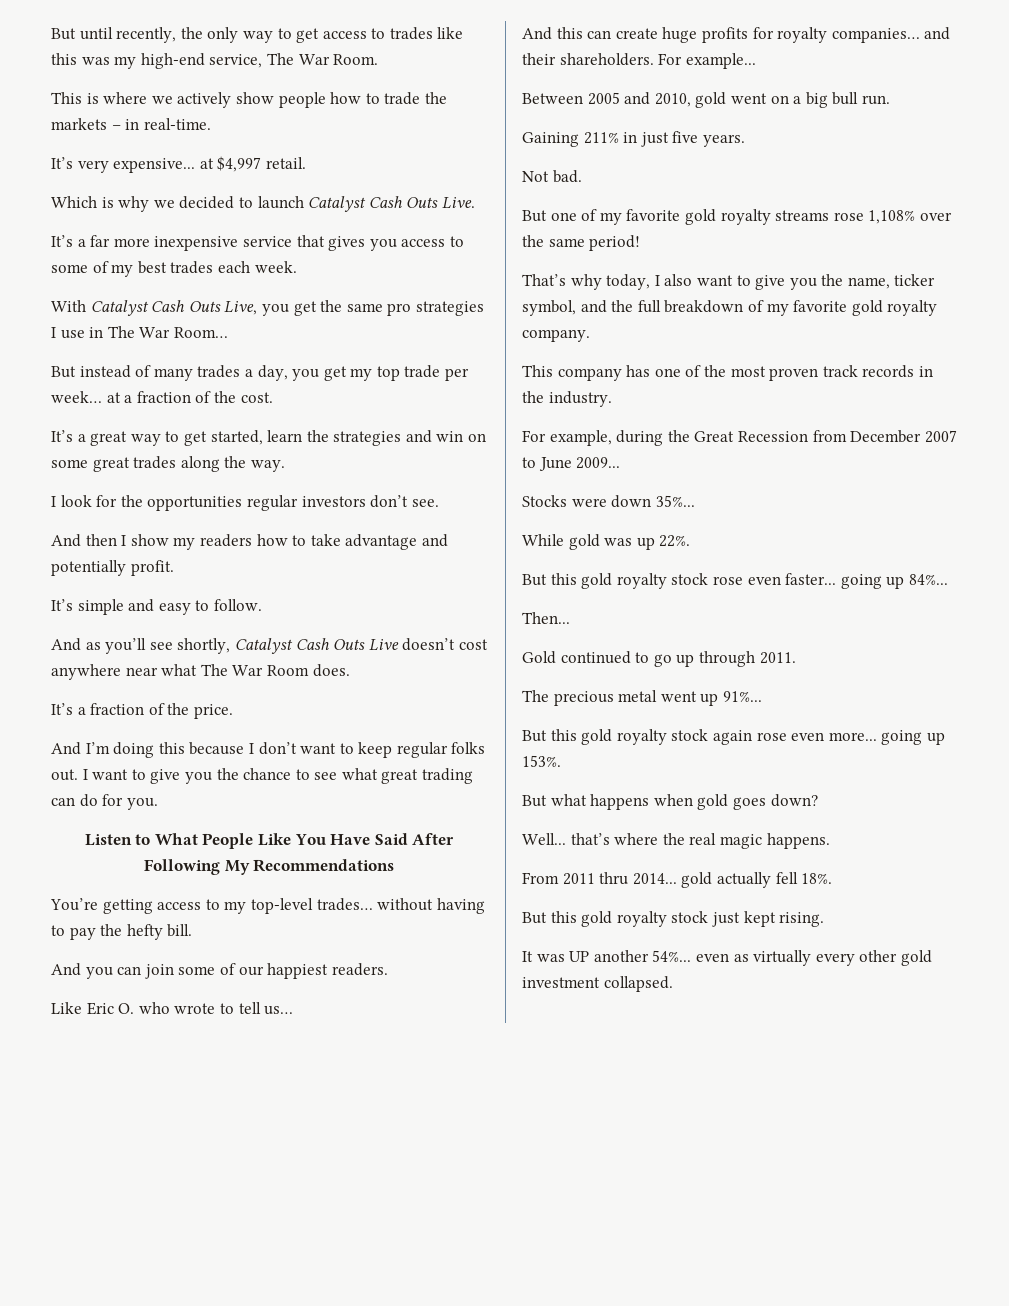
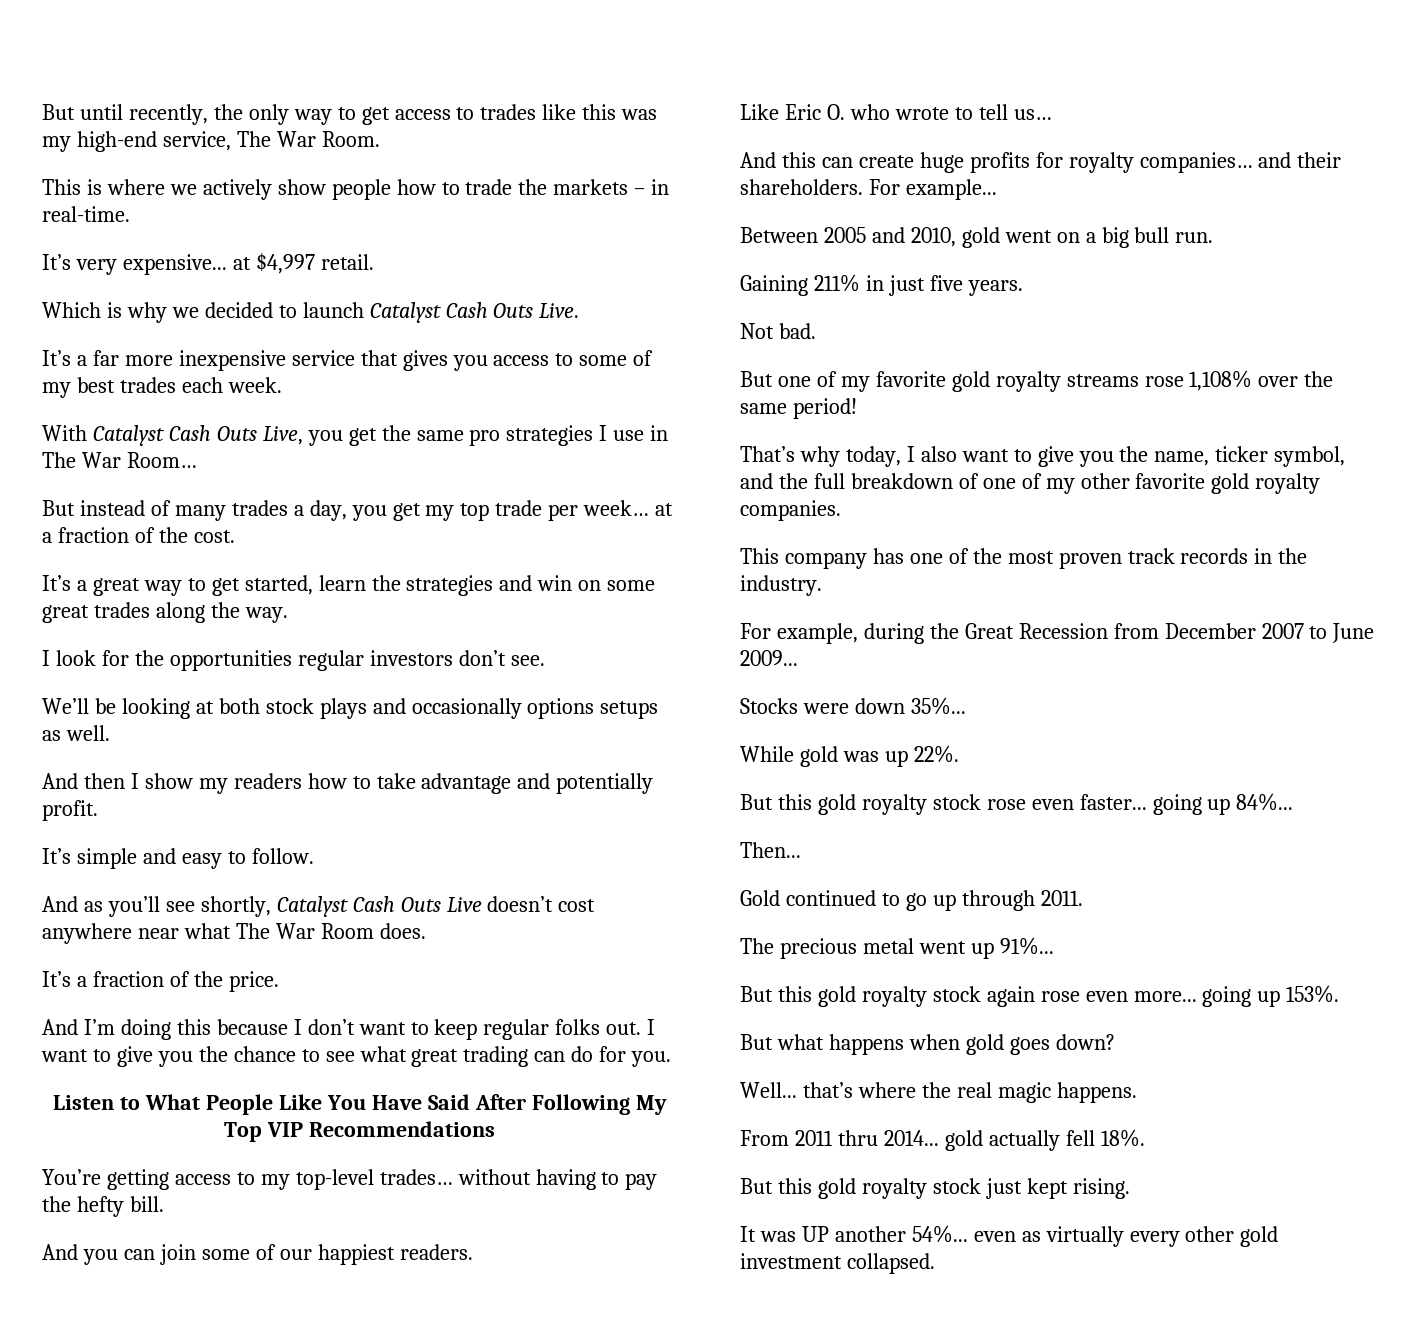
(439, 503) none -> [42,698,659,719] [42,725,110,741] // We’ll be looking at both stock plays and occasionally options setups as well.
(250, 867) none -> [224,1122,303,1142] Top VIP
[766,300,938,316] [522,329,590,342] my favorite gold royalty company. -> [982,473,1321,494] [740,500,841,521] one of my other favorite gold royalty companies.

